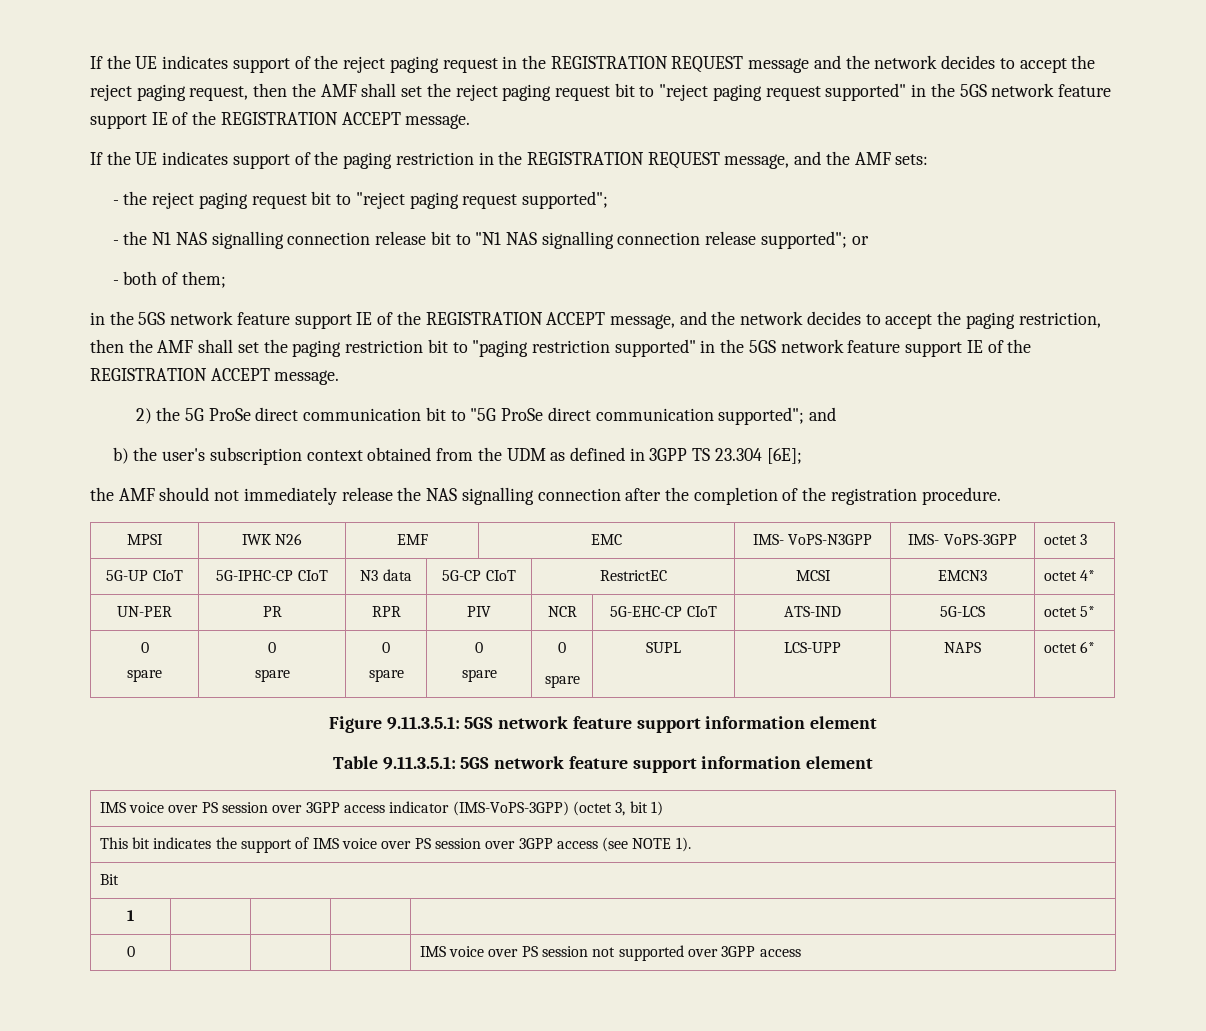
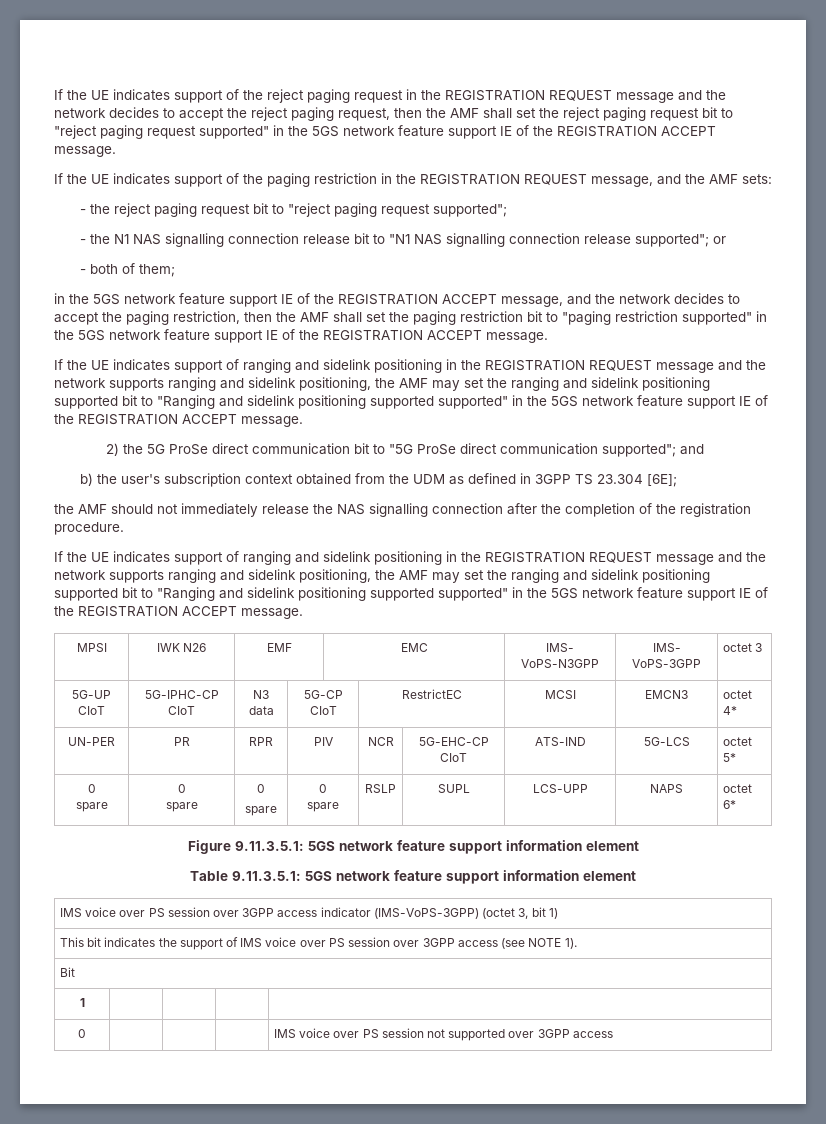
(340, 377) none -> [54,359,766,373] [54,377,710,391] [54,395,768,409] [54,414,303,427] // If the UE indicates support of ranging and sidelink positioning in the REGISTRATION REQUEST message and the network supports ranging and sidelink positioning, the AMF may set the ranging and sidelink positioning supported bit to "Ranging and sidelink positioning supported supported" in the 5GS network feature support IE of the REGISTRATION ACCEPT message.
(1001, 496) none -> [54,551,766,565] [54,569,710,583] [54,587,768,601] [54,606,303,619] // If the UE indicates support of ranging and sidelink positioning in the REGISTRATION REQUEST message and the network supports ranging and sidelink positioning, the AMF may set the ranging and sidelink positioning supported bit to "Ranging and sidelink positioning supported supported" in the 5GS network feature support IE of the REGISTRATION ACCEPT message.
[558,642,566,653] [544,675,580,688] 0 // spare -> [365,784,396,793] RSLP

